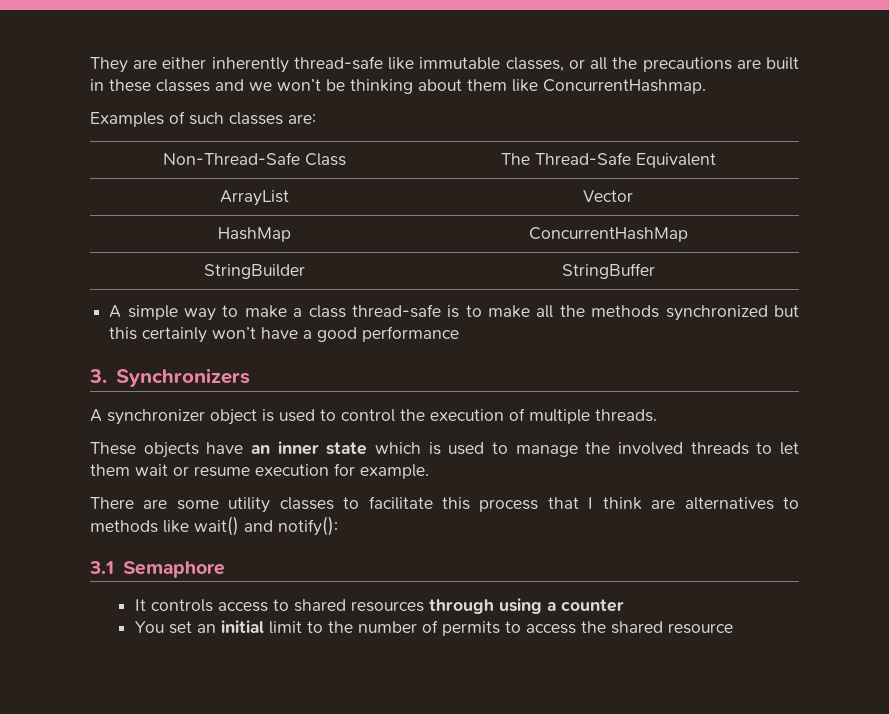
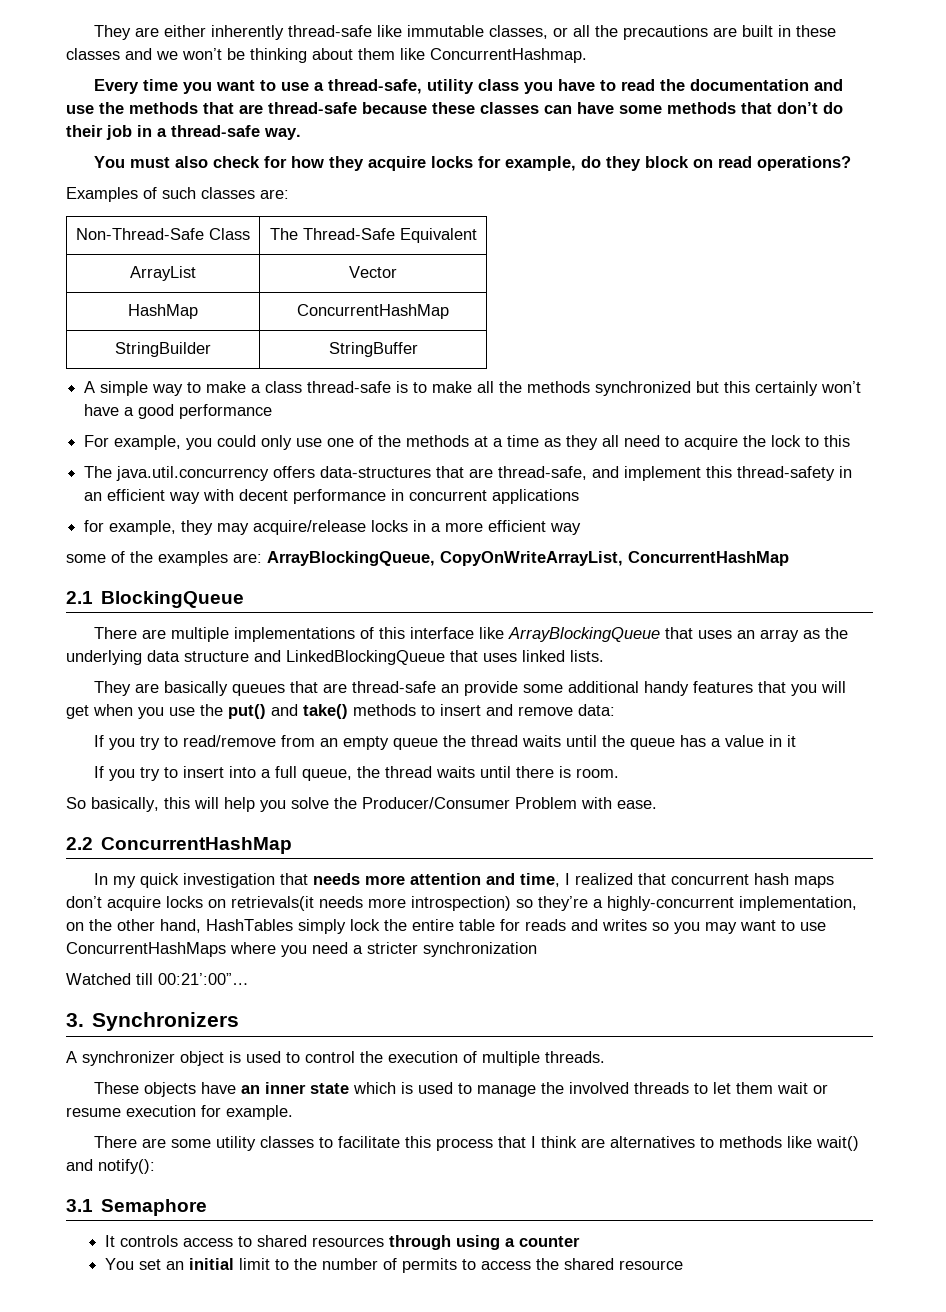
(706, 86) none -> [93,79,843,94] [66,102,843,114] [66,125,301,140] [93,156,851,171] // Every time you want to use a thread-safe, utility class you have to read the documentation and use the methods that are thread-safe because these classes can have some methods that don’t do their job in a thread-safe way. // You must also check for how they acquire locks for example, do they block on read operations?
(460, 334) none -> [84,435,851,450] [84,466,853,481] [84,489,580,504] [84,520,582,535] [66,551,789,566] [66,591,245,608] [93,627,848,642] [66,650,604,665] [93,681,846,696] [66,704,615,719] [93,735,796,750] [93,766,619,781] [66,797,657,812] [66,837,293,854] [93,873,834,888] [66,896,857,911] [66,919,826,934] [66,942,537,957] [66,973,249,985] // For example, you could only use one of the methods at a time as they all need to acquire the lock to this // The java.util.concurrency offers data-structures that are thread-safe, and implement this thread-safety in an efficient way with decent performance in concurrent applications // for example, they may acquire/release locks in a more efficient way // some of the examples are: ArrayBlockingQueue, CopyOnWriteArrayList, ConcurrentHashMap // 2.1 BlockingQueue // There are multiple implementations of this interface like ArrayBlockingQueue that uses an array as the underlying data structure and LinkedBlockingQueue that uses linked lists. // They are basically queues that are thread-safe an provide some additional handy features that you will get when you use the put() and take() methods to insert and remove data: // If you try to read/remove from an empty queue the thread waits until the queue has a value in it // If you try to insert into a full queue, the thread waits until there is room. // So basically, this will help you solve the Producer/Consumer Problem with ease. // 2.2 ConcurrentHashMap // In my quick investigation that needs more attention and time, I realized that concurrent hash maps don’t acquire locks on retrievals(it needs more introspection) so they’re a highly-concurrent implementation, on the other hand, HashTables simply lock the entire table for reads and writes so you may want to use ConcurrentHashMaps where you need a stricter synchronization // Watched till 00:21’:00”…

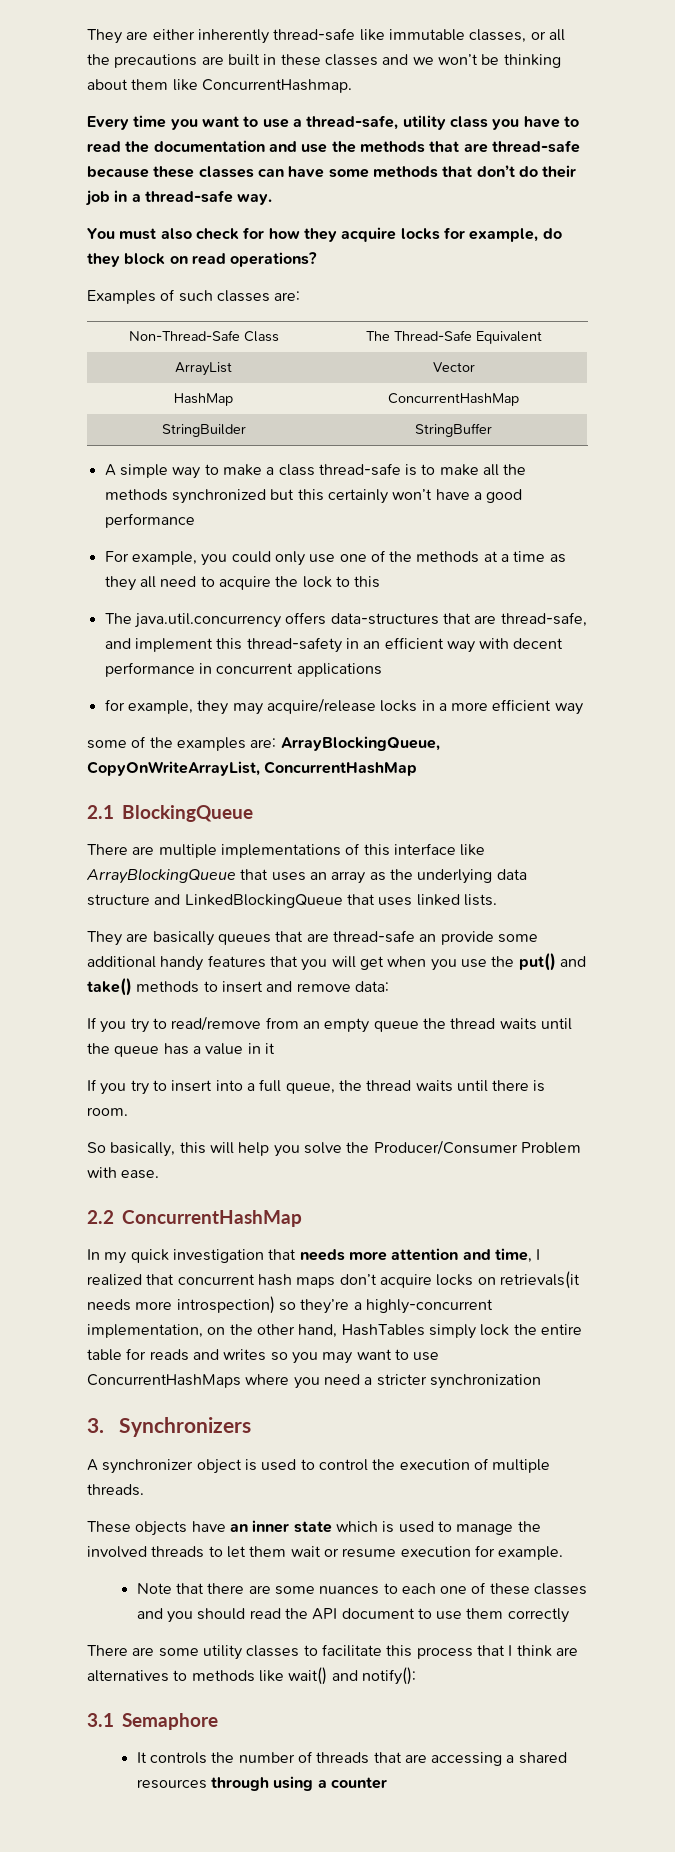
[66,973,249,985] // Watched till 00:21’:00”… -> (541, 1381) none
(293, 1112) none -> [136,1582,588,1595] [136,1608,569,1623] // Note that there are some nuances to each one of these classes and you should read the API document to use them correctly
[183,1236,253,1247] access to -> [211,1751,515,1766] the number of threads that are accessing a
[105,1258,684,1273] // You set an initial limit to the number of permits to access the shared resource -> (387, 1783) none

